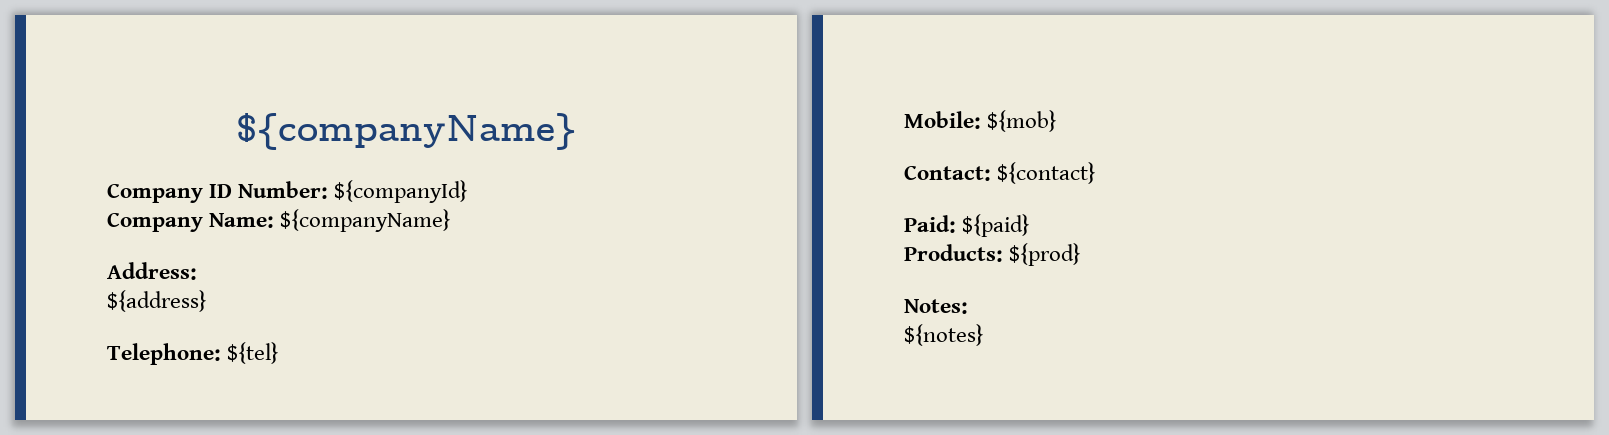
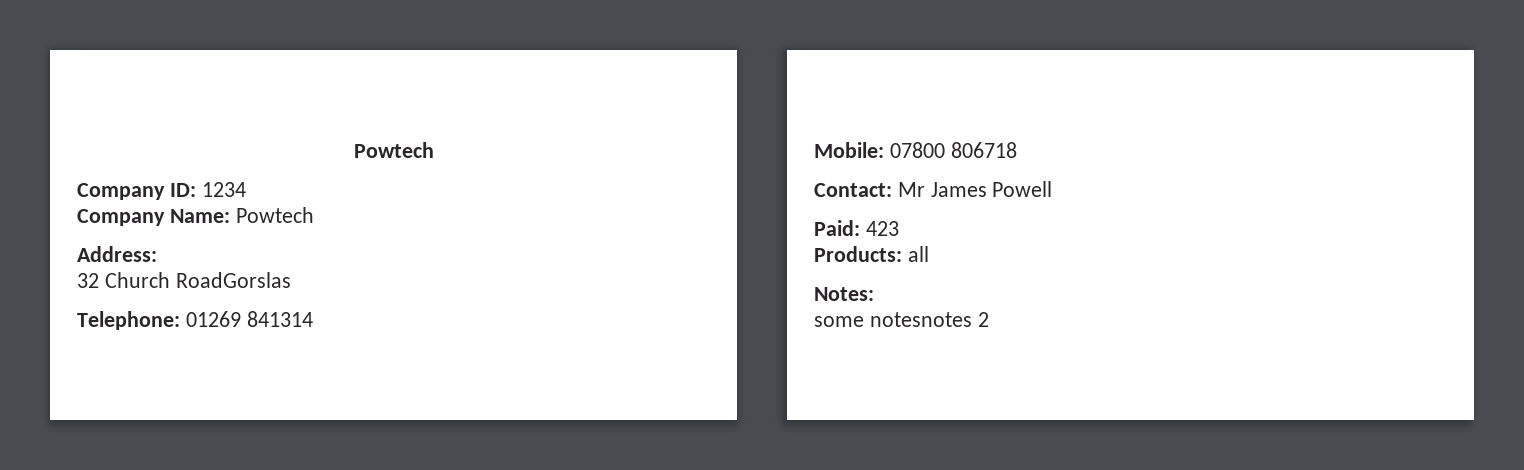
[236,113,576,150] [107,180,469,203] ${companyName} // Company ID Number: ${companyId} -> [353,142,434,158] [77,182,246,200] Powtech // Company ID: 1234
[280,209,452,232] ${companyName} -> [235,207,314,223] Powtech
[107,290,207,312] ${address} -> [77,272,291,288] 32 Church RoadGorslas
[227,342,280,364] ${tel} -> [185,311,313,327] 01269 841314
[987,110,1058,132] ${mob} -> [889,142,1017,158] 07800 806718
[997,162,1097,184] ${contact} -> [897,181,1053,197] Mr James Powell
[962,214,1031,237] ${paid} -> [865,221,899,236] 423
[1009,243,1082,266] ${prod} -> [907,246,929,262] all
[904,324,984,346] ${notes} -> [814,312,989,327] some notesnotes 2

